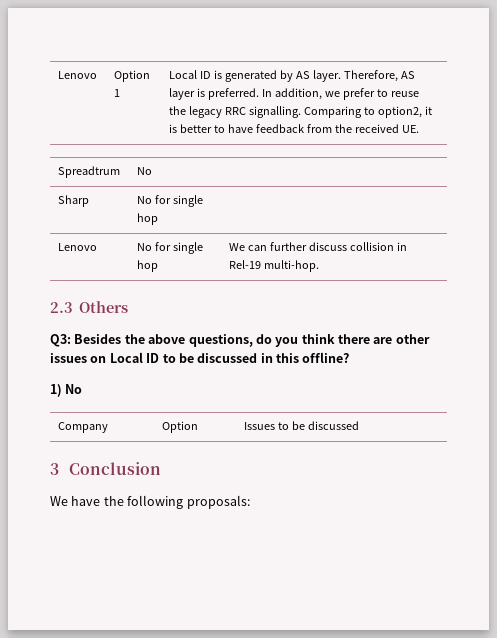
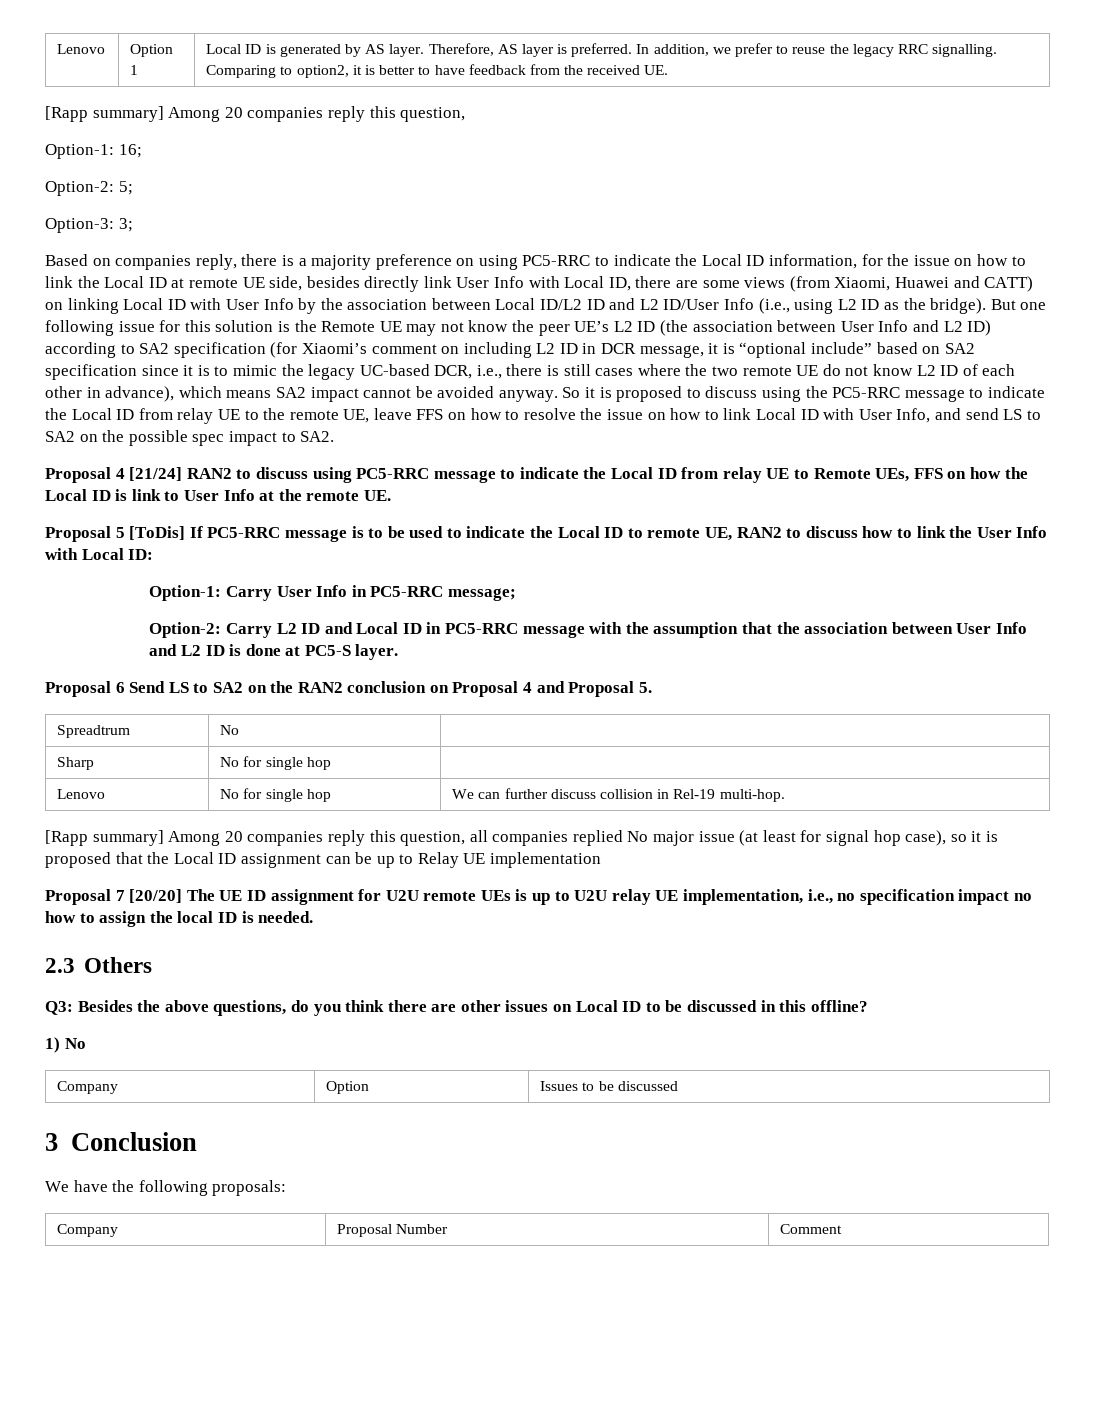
(419, 129) none -> [45,106,466,122] [45,144,142,159] [45,181,133,196] [45,218,133,233] [45,254,1026,270] [45,276,1034,292] [45,298,1047,314] [45,320,992,336] [45,342,975,358] [45,364,1016,380] [45,386,1045,402] [45,408,1041,424] [45,430,335,446] [45,467,1028,483] [45,489,391,501] [45,526,1048,542] [45,548,154,560] [149,585,516,601] [149,622,1027,638] [149,644,399,660] [45,681,652,697] // [Rapp summary] Among 20 companies reply this question, // Option-1: 16; // Option-2: 5; // Option-3: 3; // Based on companies reply, there is a majority preference on using PC5-RRC to indicate the Local ID information, for the issue on how to link the Local ID at remote UE side, besides directly link User Info with Local ID, there are some views (from Xiaomi, Huawei and CATT) on linking Local ID with User Info by the association between Local ID/L2 ID and L2 ID/User Info (i.e., using L2 ID as the bridge). But one following issue for this solution is the Remote UE may not know the peer UE’s L2 ID (the association between User Info and L2 ID) according to SA2 specification (for Xiaomi’s comment on including L2 ID in DCR message, it is “optional include” based on SA2 specification since it is to mimic the legacy UC-based DCR, i.e., there is still cases where the two remote UE do not know L2 ID of each other in advance), which means SA2 impact cannot be avoided anyway. So it is proposed to discuss using the PC5-RRC message to indicate the Local ID from relay UE to the remote UE, leave FFS on how to resolve the issue on how to link Local ID with User Info, and send LS to SA2 on the possible spec impact to SA2. // Proposal 4 [21/24] RAN2 to discuss using PC5-RRC message to indicate the Local ID from relay UE to Remote UEs, FFS on how the Local ID is link to User Info at the remote UE. // Proposal 5 [ToDis] If PC5-RRC message is to be used to indicate the Local ID to remote UE, RAN2 to discuss how to link the User Info with Local ID: // Option-1: Carry User Info in PC5-RRC message; // Option-2: Carry L2 ID and Local ID in PC5-RRC message with the assumption that the association between User Info and L2 ID is done at PC5-S layer. // Proposal 6 Send LS to SA2 on the RAN2 conclusion on Proposal 4 and Proposal 5.
(320, 266) none -> [45,830,998,846] [45,852,602,868] [45,889,1032,905] [45,911,314,927] // [Rapp summary] Among 20 companies reply this question, all companies replied No major issue (at least for signal hop case), so it is proposed that the Local ID assignment can be up to Relay UE implementation // Proposal 7 [20/20] The UE ID assignment for U2U remote UEs is up to U2U relay UE implementation, i.e., no specification impact no how to assign the local ID is needed.
(250, 502) none -> [57,1224,119,1237] [337,1224,449,1237] [780,1224,843,1234] // Company | Proposal Number | Comment

